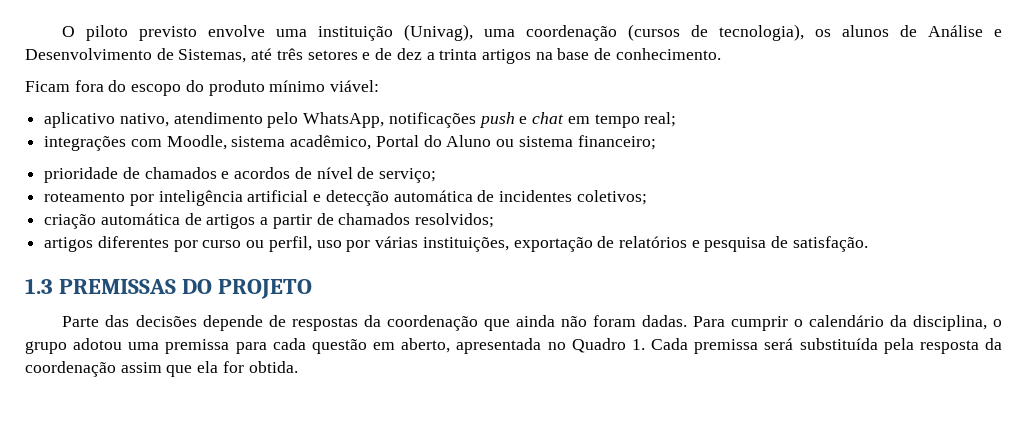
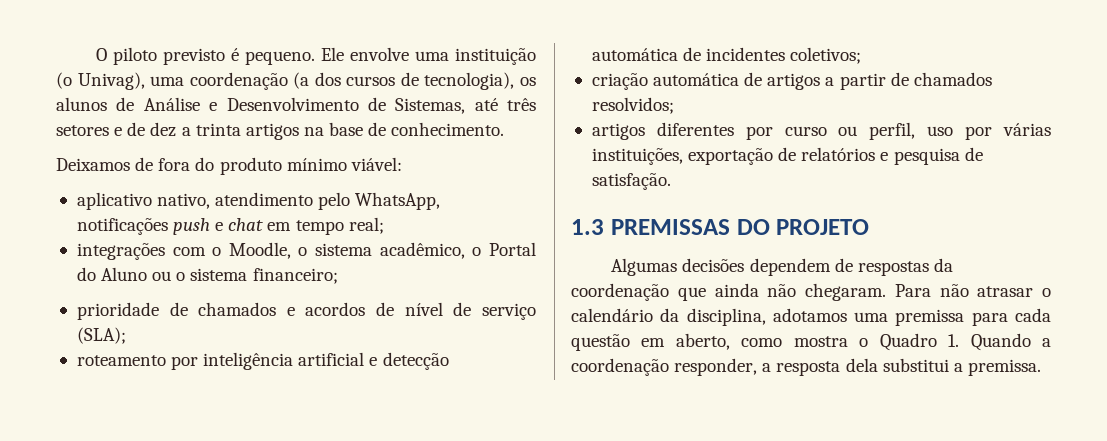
[208,24,681,41] envolve uma instituição (Univag), uma coordenação (cursos -> [231,47,537,65] [56,72,396,90] é pequeno. Ele envolve uma instituição (o Univag), uma coordenação (a dos cursos
[25,80,182,96] Ficam fora do escopo -> [56,157,191,171] Deixamos de fora
[166,135,227,150] Moodle, -> [212,242,308,259] o Moodle, o
(372, 142) none -> [472,247,482,256] o
(515, 143) none -> [176,272,186,281] o
[379,168,437,183] serviço; -> [481,303,536,320] [76,327,126,344] serviço (SLA);
[62,315,263,331] Parte das decisões depende -> [611,258,831,276] Algumas decisões dependem
[592,315,788,331] foram dadas. Para cumprir -> [805,283,1034,301] chegaram. Para não atrasar
[992,319,1002,327] [25,338,123,354] o grupo adotou -> [772,308,847,322] adotamos
[456,338,1002,354] [25,361,298,377] apresentada no Quadro 1. Cada premissa será substituída pela resposta da coordenação assim que ela for obtida. -> [741,333,1051,351] [571,358,1041,376] como mostra o Quadro 1. Quando a coordenação responder, a resposta dela substitui a premissa.

